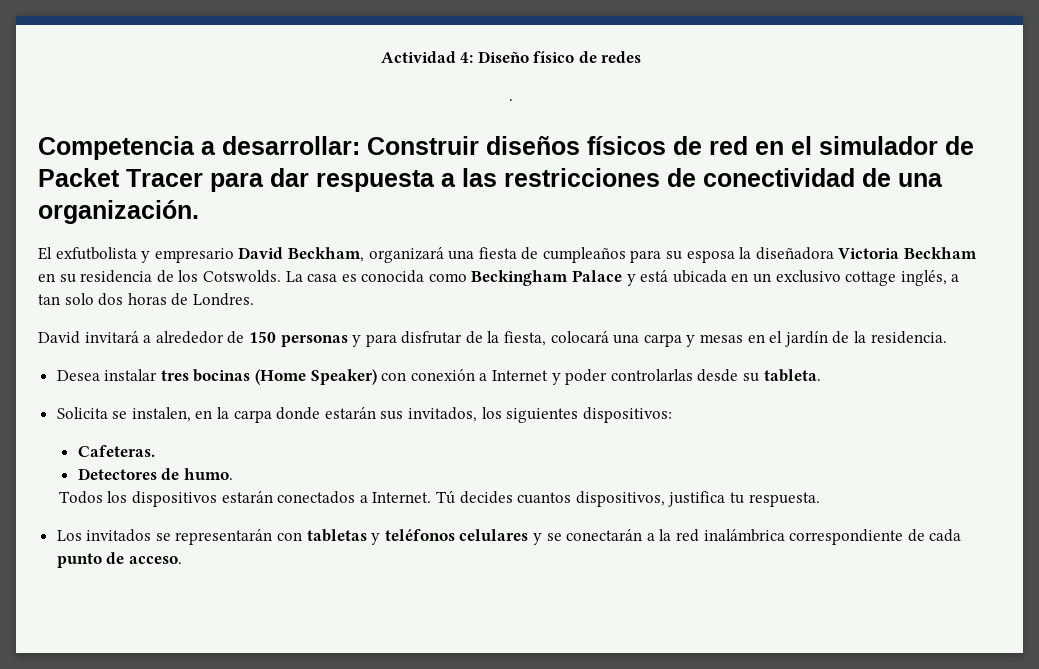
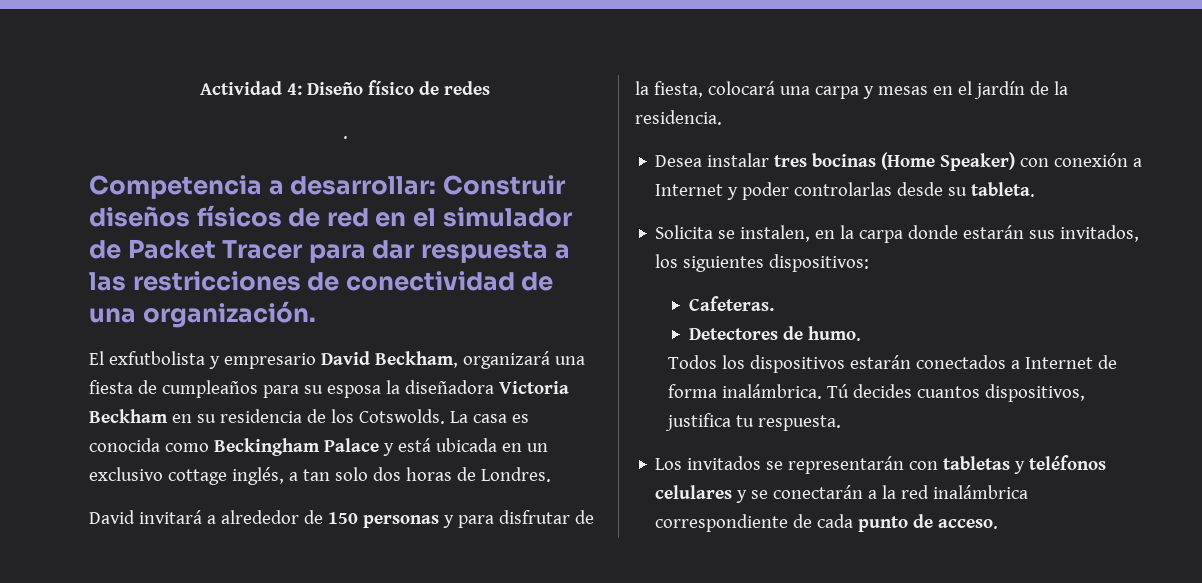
[372,492,432,503] Internet. -> [1025,355,1118,369] [668,384,823,399] Internet de forma inalámbrica.

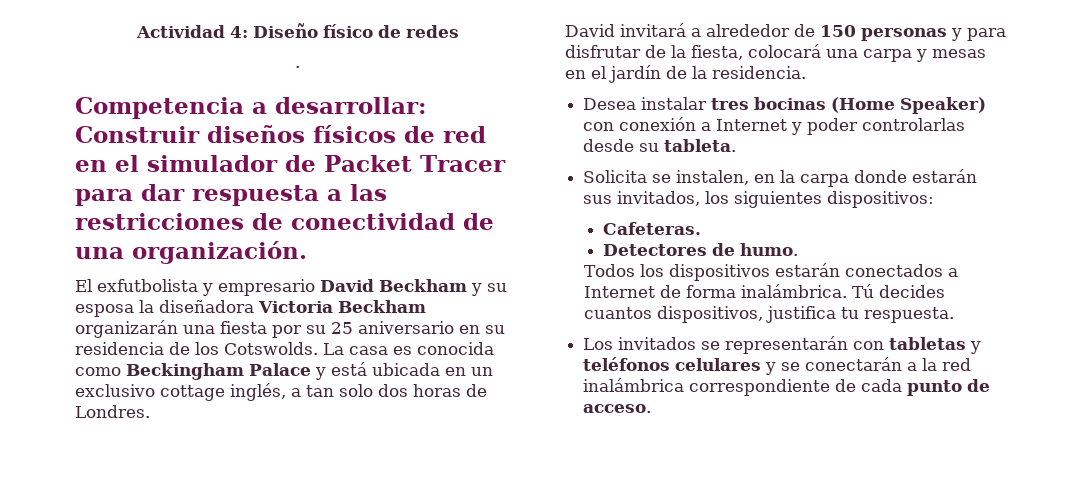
[374,351,585,369] [89,380,299,398] Beckham, organizará una fiesta de cumpleaños para -> [379,279,482,296] Beckham y
(168, 416) none -> [75,320,454,338] organizarán una fiesta por su 25 aniversario

